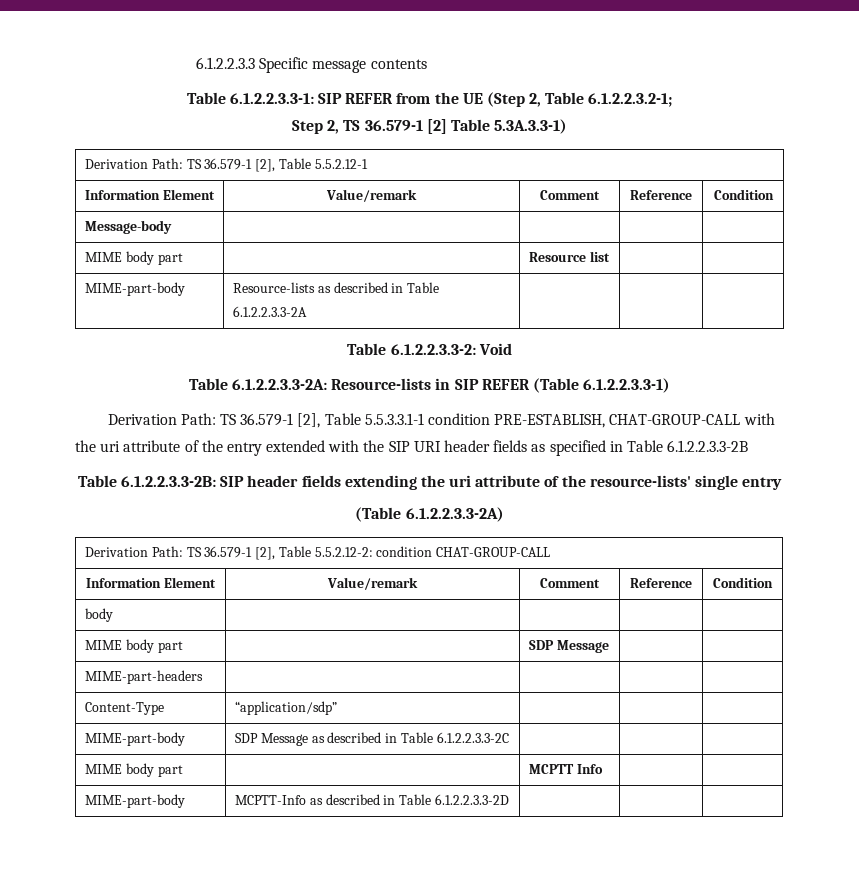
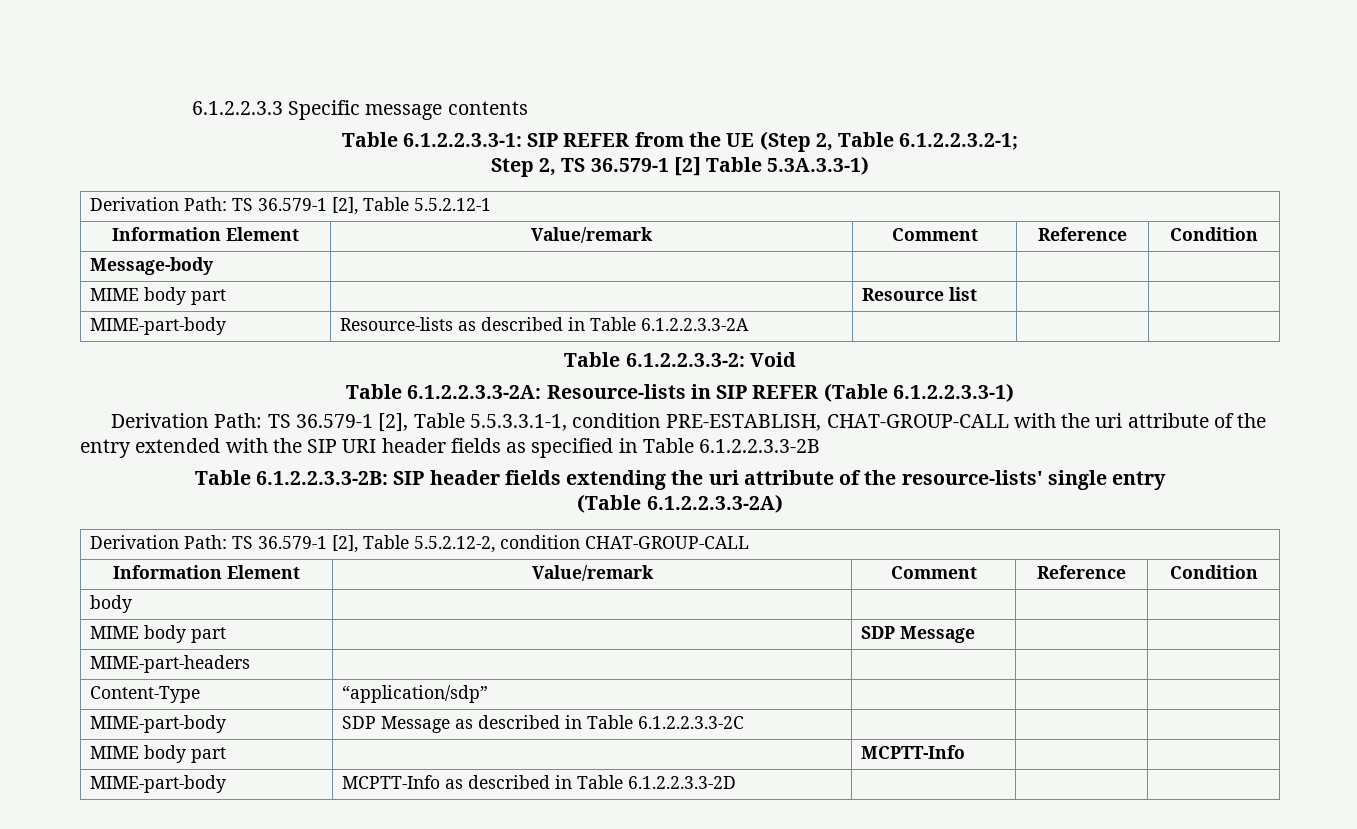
[364,413,424,425] 5.5.3.3.1-1 -> [469,414,567,431] 5.5.3.3.1-1,
[314,547,373,557] 5.5.2.12-2: -> [413,536,495,553] 5.5.2.12-2,
[529,764,603,774] MCPTT Info -> [860,745,965,759] MCPTT-Info

